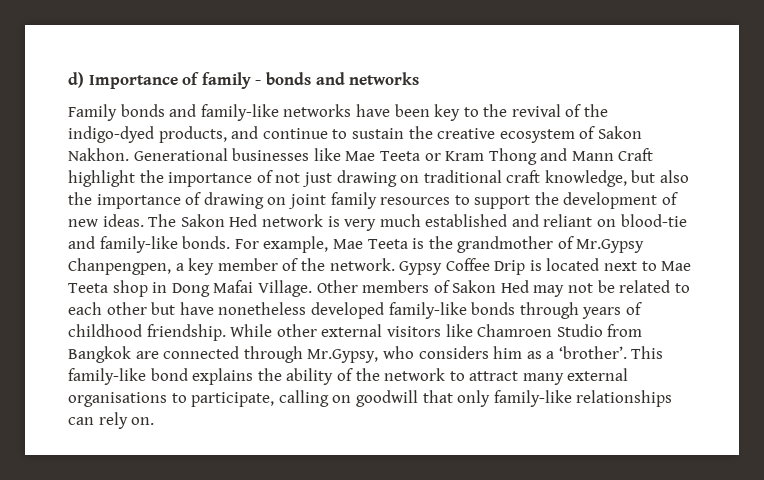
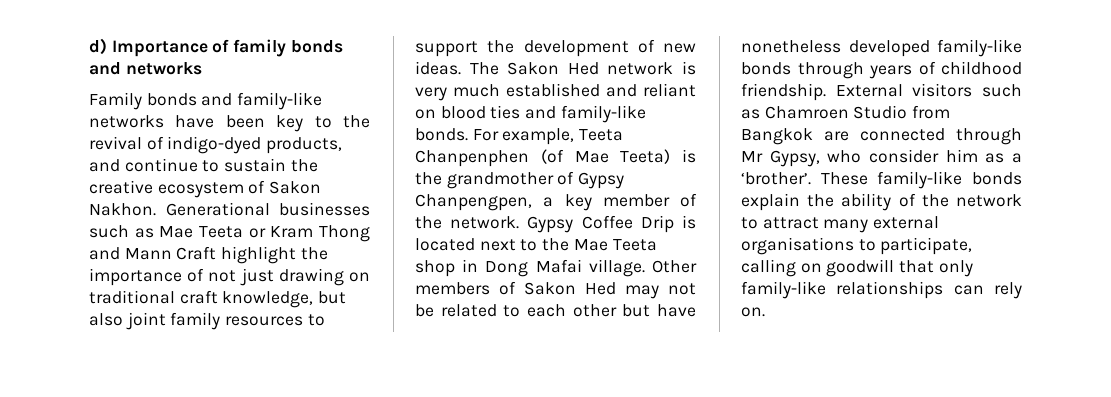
[255,80,262,85] - -> (287, 48) none
[584,104,609,117] the -> (164, 143) none
[313,148,341,161] like -> [89,225,154,238] such as
[68,192,287,209] the importance of drawing on -> (123, 319) none
[620,214,687,227] blood-tie -> [440,105,521,119] blood ties
[332,239,408,249] Mae Teeta -> [579,129,624,141] [415,149,671,167] Teeta Chanpenphen (of Mae Teeta)
[576,239,645,253] Mr.Gypsy -> [578,172,625,189] Gypsy
(657, 266) none -> [542,238,570,251] the
[257,280,312,297] Village. -> [588,259,645,277] village.
[230,324,473,337] While other external visitors like -> [835,83,1022,97] [741,109,760,119] External visitors such as
[307,346,664,363] [68,368,254,385] Mr.Gypsy, who considers him as a ‘brother’. This family-like bond explains -> [741,149,1022,167] [741,171,1022,189] [741,193,800,211] Mr Gypsy, who consider him as a ‘brother’. These family-like bonds explain

